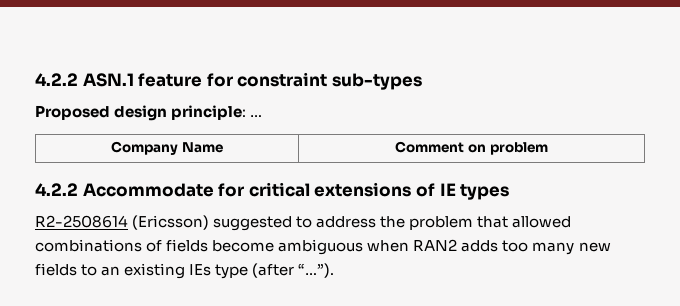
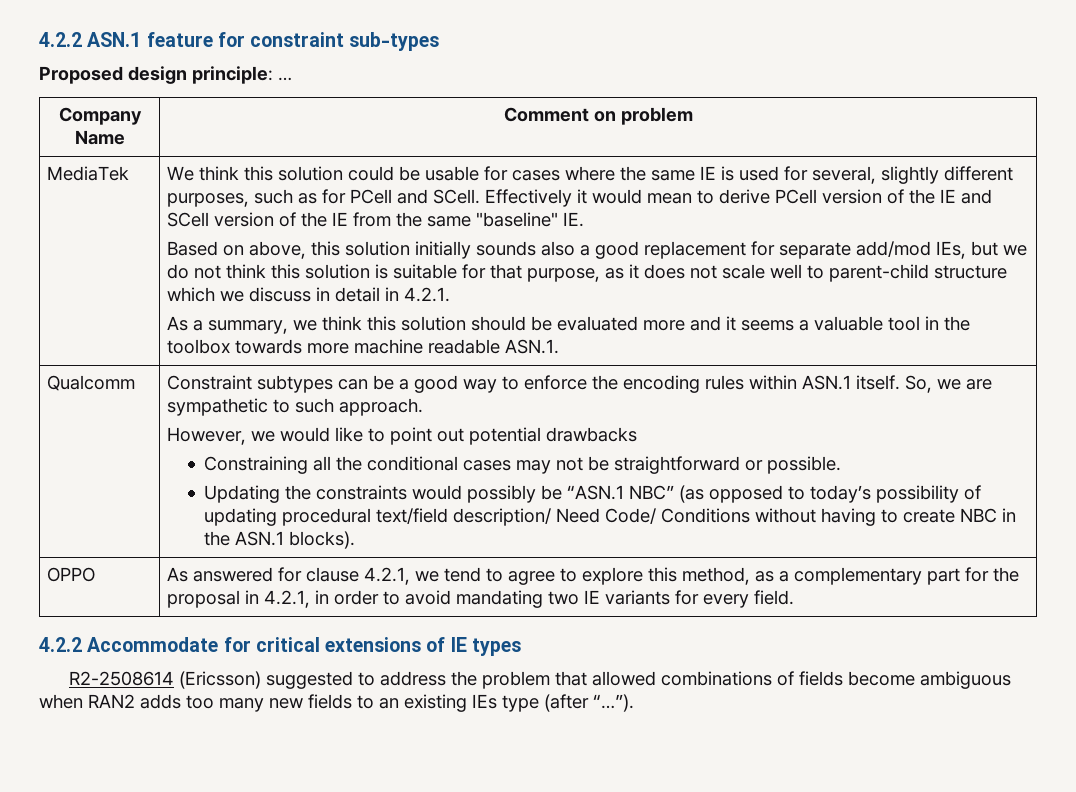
(548, 148) none -> [46,166,129,181] [166,166,1013,184] [166,189,992,207] [166,212,584,227] [166,241,1027,259] [166,264,1007,282] [166,287,450,302] [166,316,970,334] [166,339,559,354] [46,375,135,391] [166,375,992,393] [166,398,423,416] [166,427,637,445] [204,456,842,474] [204,485,982,503] [204,508,1017,526] [204,531,356,549] [46,567,95,582] [166,567,1019,585] [166,590,794,608] // MediaTek | We think this solution could be usable for cases where the same IE is used for several, slightly different purposes, such as for PCell and SCell. Effectively it would mean to derive PCell version of the IE and SCell version of the IE from the same "baseline" IE. // Based on above, this solution initially sounds also a good replacement for separate add/mod IEs, but we do not think this solution is suitable for that purpose, as it does not scale well to parent-child structure which we discuss in detail in 4.2.1. // As a summary, we think this solution should be evaluated more and it seems a valuable tool in the toolbox towards more machine readable ASN.1. // Qualcomm | Constraint subtypes can be a good way to enforce the encoding rules within ASN.1 itself. So, we are sympathetic to such approach. // However, we would like to point out potential drawbacks // Constraining all the conditional cases may not be straightforward or possible. // Updating the constraints would possibly be “ASN.1 NBC” (as opposed to today’s possibility of updating procedural text/field description/ Need Code/ Conditions without having to create NBC in the ASN.1 blocks). // OPPO | As answered for clause 4.2.1, we tend to agree to explore this method, as a complementary part for the proposal in 4.2.1, in order to avoid mandating two IE variants for every field.

